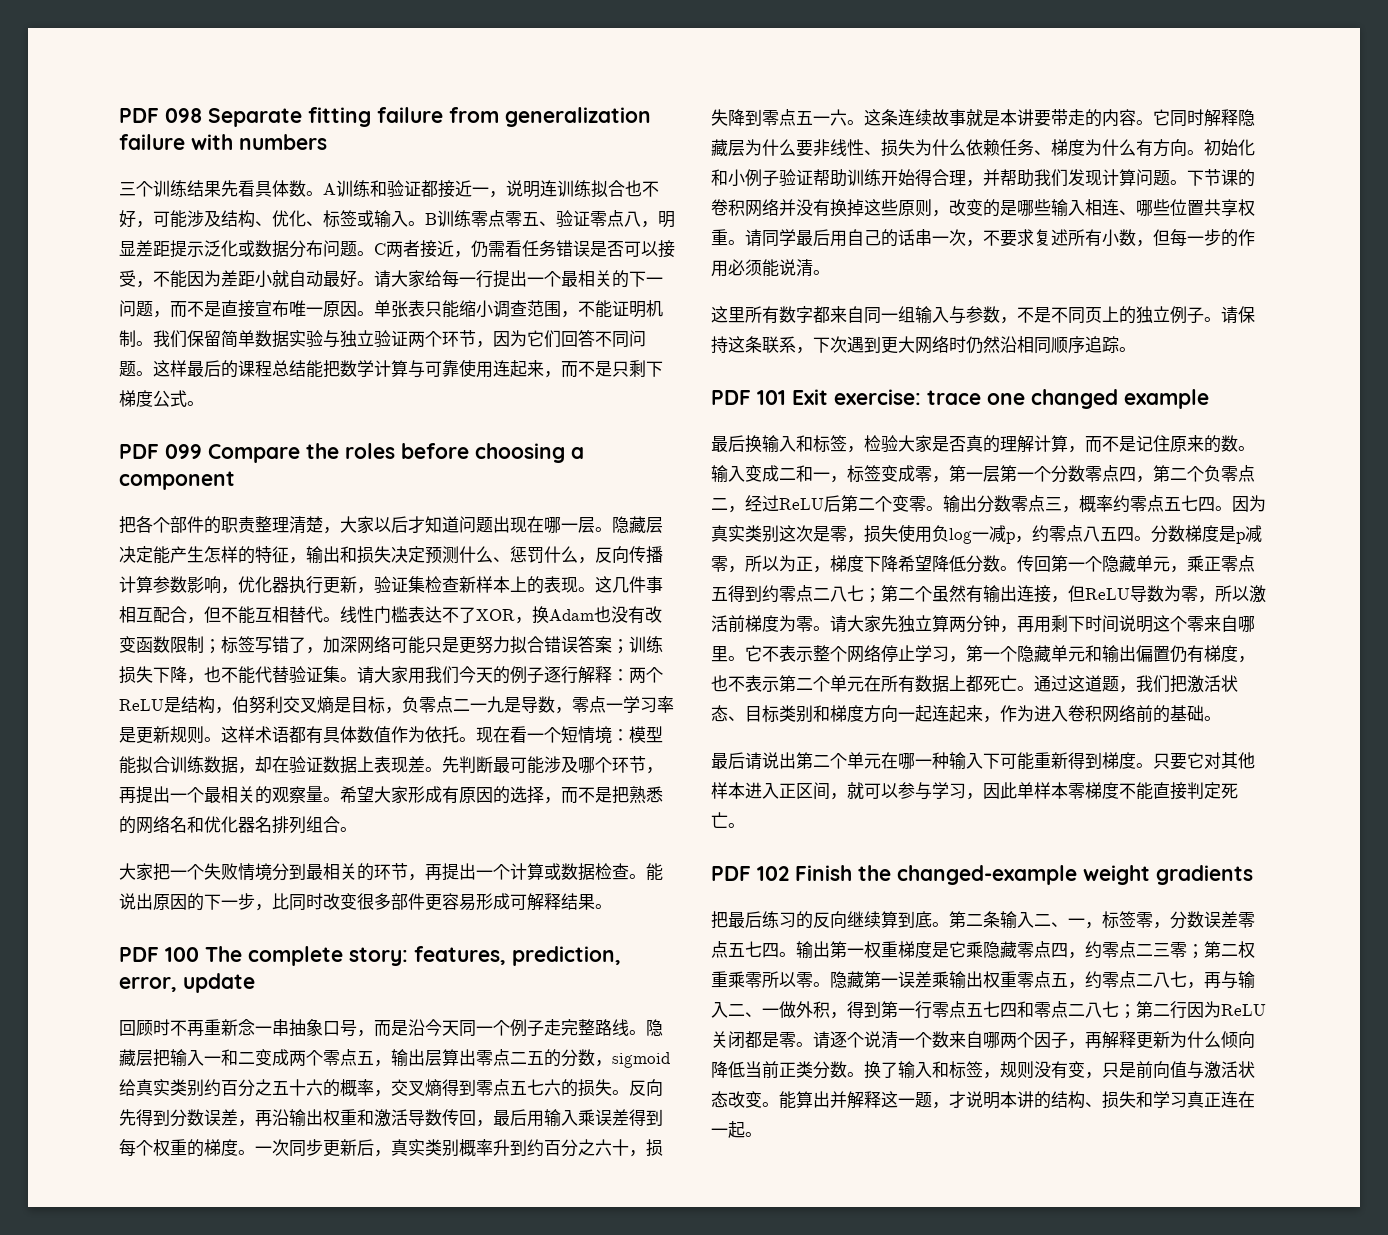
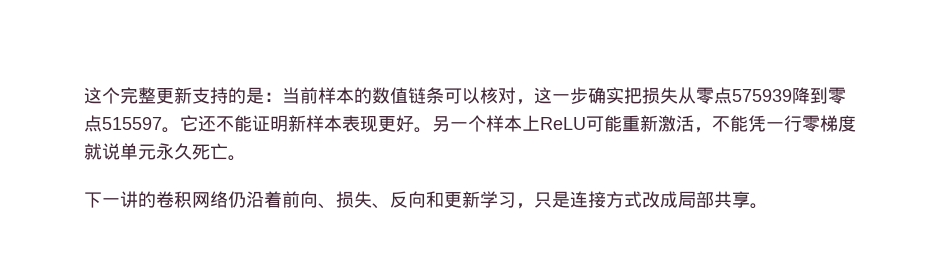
[119,107,651,127] [119,134,327,150] [119,180,659,198] [119,210,675,228] [119,240,675,258] [119,270,663,288] [119,300,663,318] [119,329,646,348] [119,359,663,378] [119,390,204,407] [119,443,584,463] [119,471,235,490] [119,516,663,534] [119,546,663,564] [119,576,663,594] [119,606,662,624] [119,635,663,654] [119,666,663,684] [119,696,674,714] [119,726,663,744] [119,756,663,774] [119,786,663,804] [119,816,357,834] [119,863,663,881] [119,893,612,911] [119,946,621,966] [119,973,255,993] [119,1019,663,1037] [119,1049,670,1068] [119,1079,663,1097] [119,1109,663,1127] [119,1139,663,1157] [711,109,1255,127] [711,139,1255,157] [711,169,1255,187] [711,199,1255,217] [711,229,1255,247] [711,259,830,277] [711,306,1255,324] [711,336,1136,354] [711,389,1209,409] [711,435,1255,453] [711,465,1255,483] [711,495,1266,513] [711,524,1262,544] [711,555,1255,573] [711,585,1266,603] [711,615,1255,633] [711,645,1255,663] [711,675,1238,693] [711,705,1221,723] [711,752,1255,770] [711,782,1238,800] [711,812,745,828] [711,865,1253,885] [711,911,1255,929] [711,941,1255,959] [711,971,1255,989] [711,1001,1266,1019] [711,1031,1255,1049] [711,1061,1255,1079] [711,1091,1255,1109] [711,1121,745,1138] PDF 098 Separate fitting failure from generalization failure with numbers // 三个训练结果先看具体数。A训练和验证都接近一，说明连训练拟合也不好，可能涉及结构、优化、标签或输入。B训练零点零五、验证零点八，明显差距提示泛化或数据分布问题。C两者接近，仍需看任务错误是否可以接受，不能因为差距小就自动最好。请大家给每一行提出一个最相关的下一问题，而不是直接宣布唯一原因。单张表只能缩小调查范围，不能证明机制。我们保留简单数据实验与独立验证两个环节，因为它们回答不同问题。这样最后的课程总结能把数学计算与可靠使用连起来，而不是只剩下梯度公式。 // PDF 099 Compare the roles before choosing a component // 把各个部件的职责整理清楚，大家以后才知道问题出现在哪一层。隐藏层决定能产生怎样的特征，输出和损失决定预测什么、惩罚什么，反向传播计算参数影响，优化器执行更新，验证集检查新样本上的表现。这几件事相互配合，但不能互相替代。线性门槛表达不了XOR，换Adam也没有改变函数限制；标签写错了，加深网络可能只是更努力拟合错误答案；训练损失下降，也不能代替验证集。请大家用我们今天的例子逐行解释：两个ReLU是结构，伯努利交叉熵是目标，负零点二一九是导数，零点一学习率是更新规则。这样术语都有具体数值作为依托。现在看一个短情境：模型能拟合训练数据，却在验证数据上表现差。先判断最可能涉及哪个环节，再提出一个最相关的观察量。希望大家形成有原因的选择，而不是把熟悉的网络名和优化器名排列组合。 // 大家把一个失败情境分到最相关的环节，再提出一个计算或数据检查。能说出原因的下一步，比同时改变很多部件更容易形成可解释结果。 // PDF 100 The complete story: features, prediction, error, update // 回顾时不再重新念一串抽象口号，而是沿今天同一个例子走完整路线。隐藏层把输入一和二变成两个零点五，输出层算出零点二五的分数，sigmoid给真实类别约百分之五十六的概率，交叉熵得到零点五七六的损失。反向先得到分数误差，再沿输出权重和激活导数传回，最后用输入乘误差得到每个权重的梯度。一次同步更新后，真实类别概率升到约百分之六十，损失降到零点五一六。这条连续故事就是本讲要带走的内容。它同时解释隐藏层为什么要非线性、损失为什么依赖任务、梯度为什么有方向。初始化和小例子验证帮助训练开始得合理，并帮助我们发现计算问题。下节课的卷积网络并没有换掉这些原则，改变的是哪些输入相连、哪些位置共享权重。请同学最后用自己的话串一次，不要求复述所有小数，但每一步的作用必须能说清。 // 这里所有数字都来自同一组输入与参数，不是不同页上的独立例子。请保持这条联系，下次遇到更大网络时仍然沿相同顺序追踪。 // PDF 101 Exit exercise: trace one changed example // 最后换输入和标签，检验大家是否真的理解计算，而不是记住原来的数。输入变成二和一，标签变成零，第一层第一个分数零点四，第二个负零点二，经过ReLU后第二个变零。输出分数零点三，概率约零点五七四。因为真实类别这次是零，损失使用负log一减p，约零点八五四。分数梯度是p减零，所以为正，梯度下降希望降低分数。传回第一个隐藏单元，乘正零点五得到约零点二八七；第二个虽然有输出连接，但ReLU导数为零，所以激活前梯度为零。请大家先独立算两分钟，再用剩下时间说明这个零来自哪里。它不表示整个网络停止学习，第一个隐藏单元和输出偏置仍有梯度，也不表示第二个单元在所有数据上都死亡。通过这道题，我们把激活状态、目标类别和梯度方向一起连起来，作为进入卷积网络前的基础。 // 最后请说出第二个单元在哪一种输入下可能重新得到梯度。只要它对其他样本进入正区间，就可以参与学习，因此单样本零梯度不能直接判定死亡。 // PDF 102 Finish the changed-example weight gradients // 把最后练习的反向继续算到底。第二条输入二、一，标签零，分数误差零点五七四。输出第一权重梯度是它乘隐藏零点四，约零点二三零；第二权重乘零所以零。隐藏第一误差乘输出权重零点五，约零点二八七，再与输入二、一做外积，得到第一行零点五七四和零点二八七；第二行因为ReLU关闭都是零。请逐个说清一个数来自哪两个因子，再解释更新为什么倾向降低当前正类分数。换了输入和标签，规则没有变，只是前向值与激活状态改变。能算出并解释这一题，才说明本讲的结构、损失和学习真正连在一起 -> [84,87,846,105] [84,115,856,133] [84,143,246,161] [84,191,750,209] 这个完整更新支持的是：当前样本的数值链条可以核对，这一步确实把损失从零点575939降到零点515597。它还不能证明新样本表现更好。另一个样本上ReLU可能重新激活，不能凭一行零梯度就说单元永久死亡。 // 下一讲的卷积网络仍沿着前向、损失、反向和更新学习，只是连接方式改成局部共享

